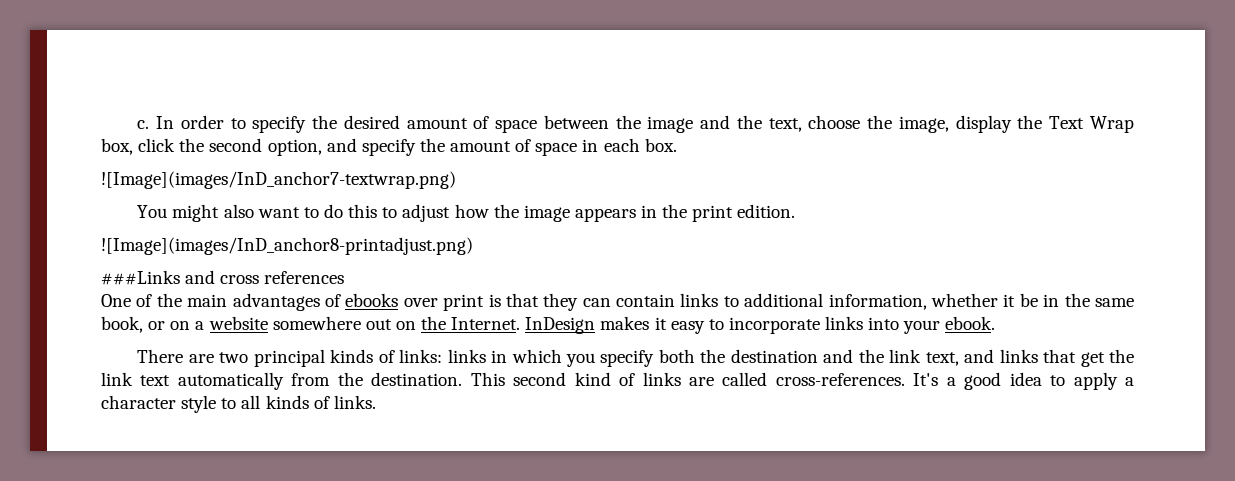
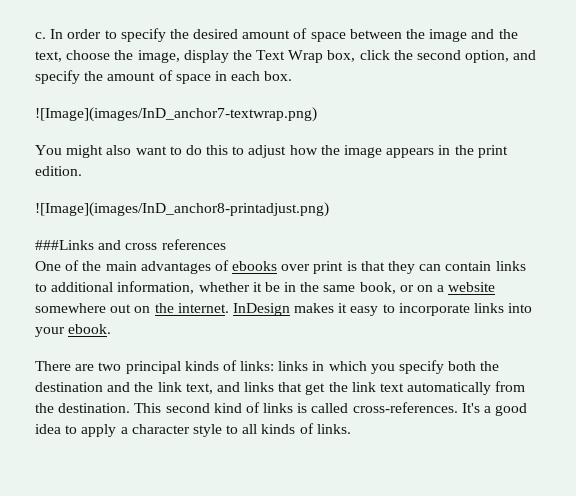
[451,317,521,330] Internet. -> [177,303,229,313] internet.
[688,377,714,386] are -> [297,403,308,413] is

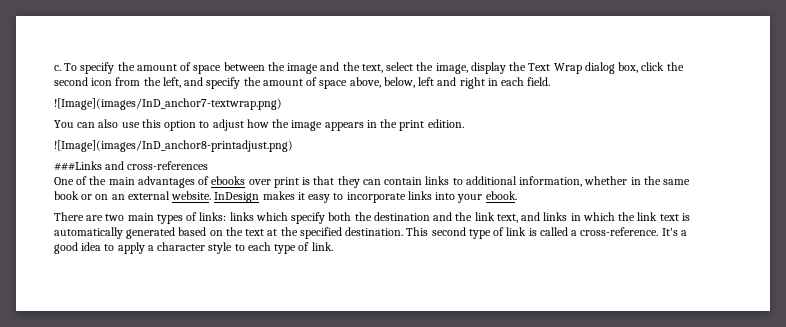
[50,28,239,42] In order to specify the desired -> [64,62,135,74] To specify the
[66,50,111,60] choose -> [386,62,414,71] select
(324, 56) none -> [584,62,615,74] dialog
[465,50,510,63] option, -> [91,77,181,88] icon from the left,
(211, 79) none -> [349,77,485,89] above, below, left and right
[264,71,293,81] box. -> [527,77,551,86] field.
[66,145,229,158] might also want to do this -> [77,119,197,131] can also use this option
[125,239,226,250] cross references -> [127,161,209,170] cross-references
[252,282,280,292] it be -> (628, 180) none
[359,282,396,294] book, -> [54,191,79,200] book
[437,282,496,292] [35,303,229,313] a website somewhere out on the internet. -> [111,191,212,200] an external website.
[125,361,219,374] principal kinds -> [127,213,183,224] main types
[312,361,395,374] in which you -> [255,212,288,221] which
[278,382,326,395] that get -> [570,212,615,221] in which
[407,381,526,395] [35,402,458,413] automatically from the destination. This second kind of links is called cross-references. -> [681,213,690,221] [54,227,659,239] is automatically generated based on the text at the specified destination. This second type of link is called a cross-reference.
[242,423,351,434] all kinds of links. -> [247,242,333,254] each type of link.

